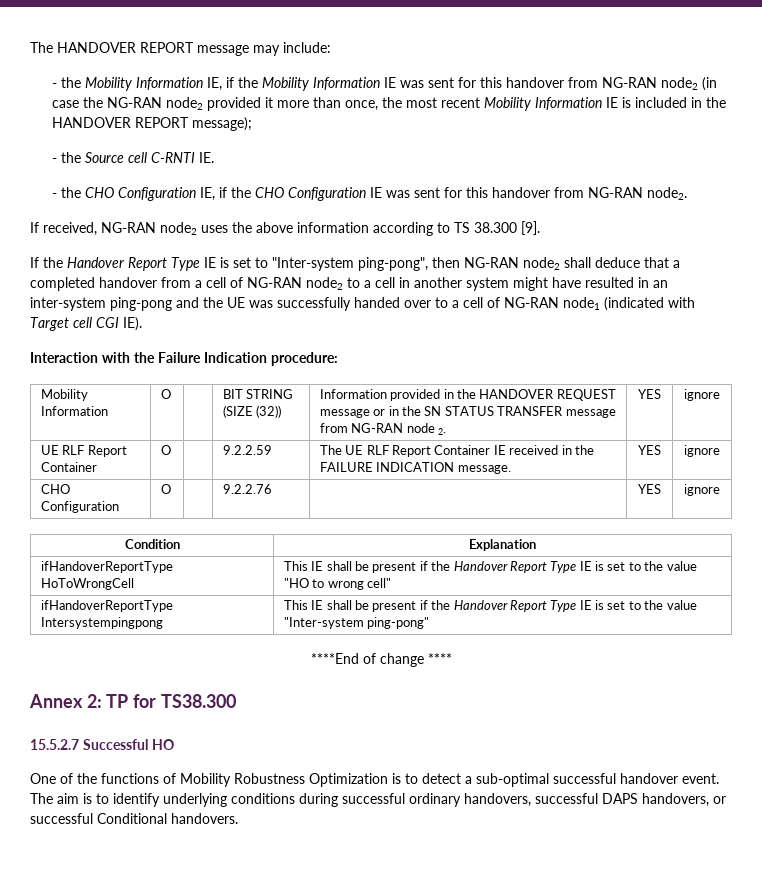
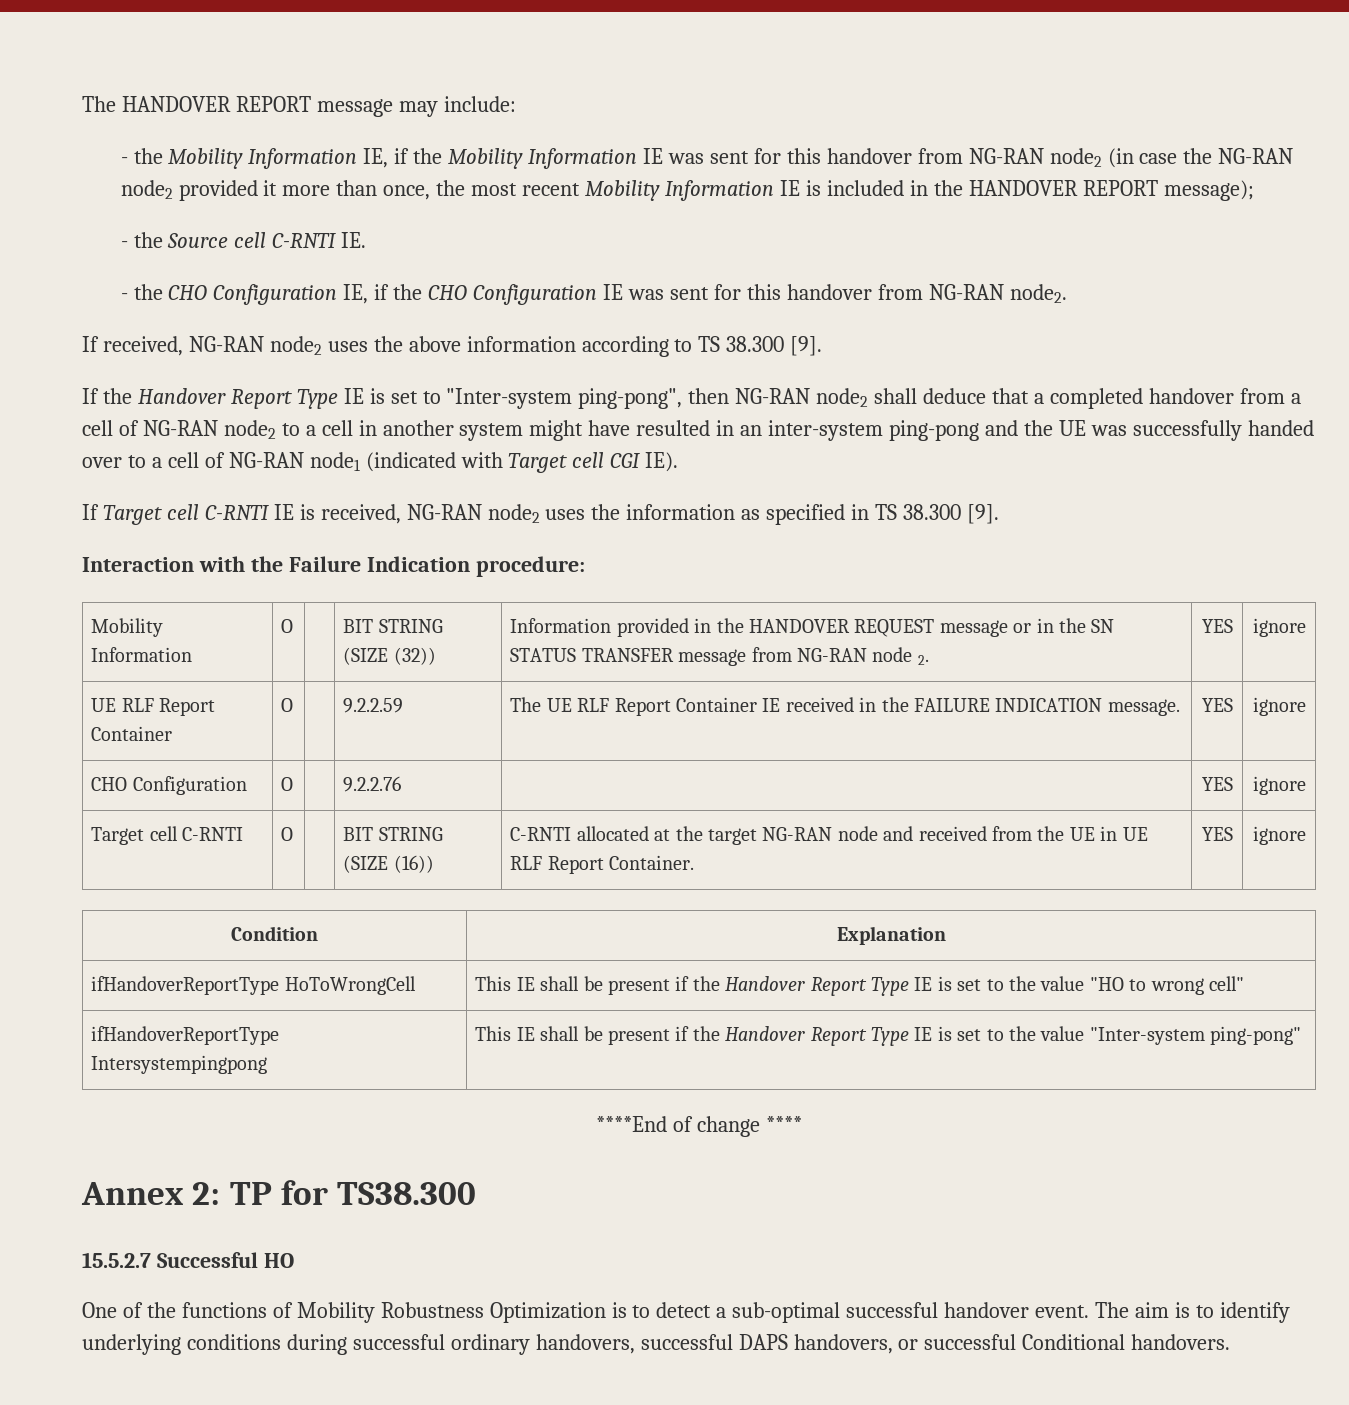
(142, 324) none -> [82,504,999,525] // If Target cell C-RNTI IE is received, NG-RAN node2 uses the information as specified in TS 38.300 [9].
(720, 490) none -> [91,826,244,845] [281,827,294,841] [343,827,443,841] [343,855,434,873] [510,826,1148,845] [510,855,695,874] [1201,827,1233,841] [1252,826,1306,845] // Target cell C-RNTI | O | | BIT STRING (SIZE (16)) | C-RNTI allocated at the target NG-RAN node and received from the UE in UE RLF Report Container. | YES | ignore

